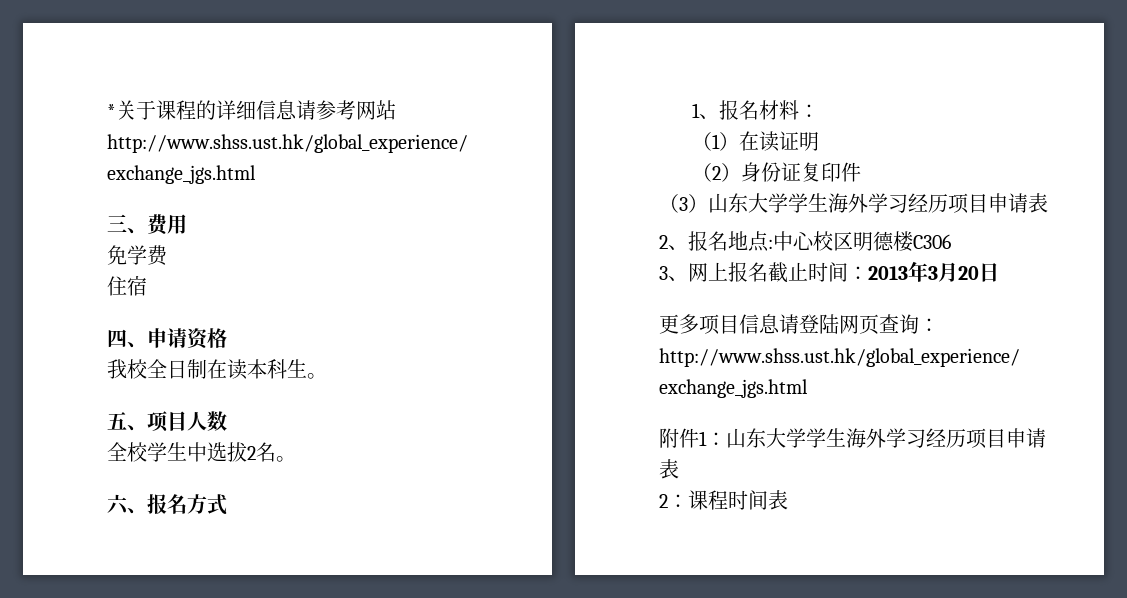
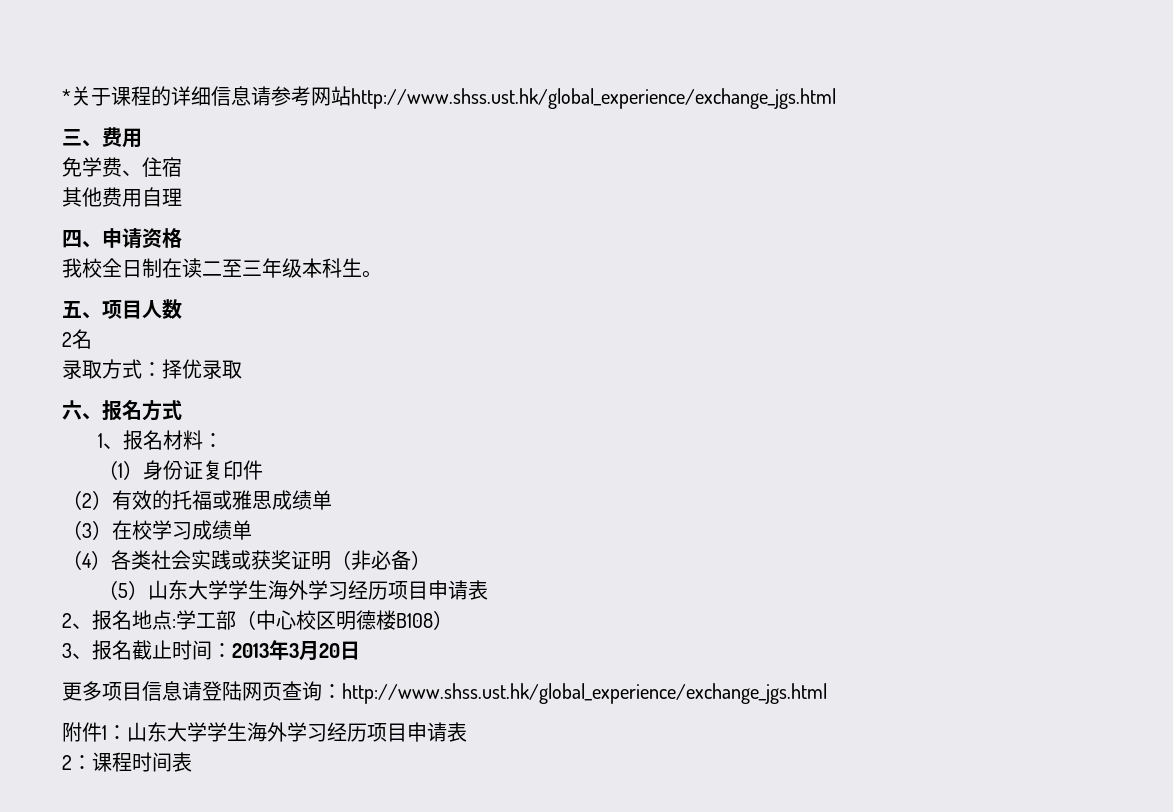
(168, 255) // -> [122,170,142,176] 、
(147, 285) none -> [62,187,182,207] // 其他费用自理
(247, 369) none -> [202,258,302,278] 二至三年级
[107,442,296,462] 全校学生中选拔2名。 -> [62,329,92,349] [62,359,242,379] 2名 // 录取方式：择优录取
[738,131,819,152] [691,163,741,182] 在读证明 // （2） -> (144, 470) none
[679,197,688,211] 3 -> [82,490,332,510] [62,520,252,540] [62,550,431,570] [98,580,129,600] 2）有效的托福或雅思成绩单 // （3）在校学习成绩单 // （4）各类社会实践或获奖证明（非必备） // （5
(773, 244) none -> [176,610,256,630] 学工部（
[913,234,951,249] C306 -> [396,610,453,630] B108）
[688,262,728,282] 网上 -> (92, 656) none

